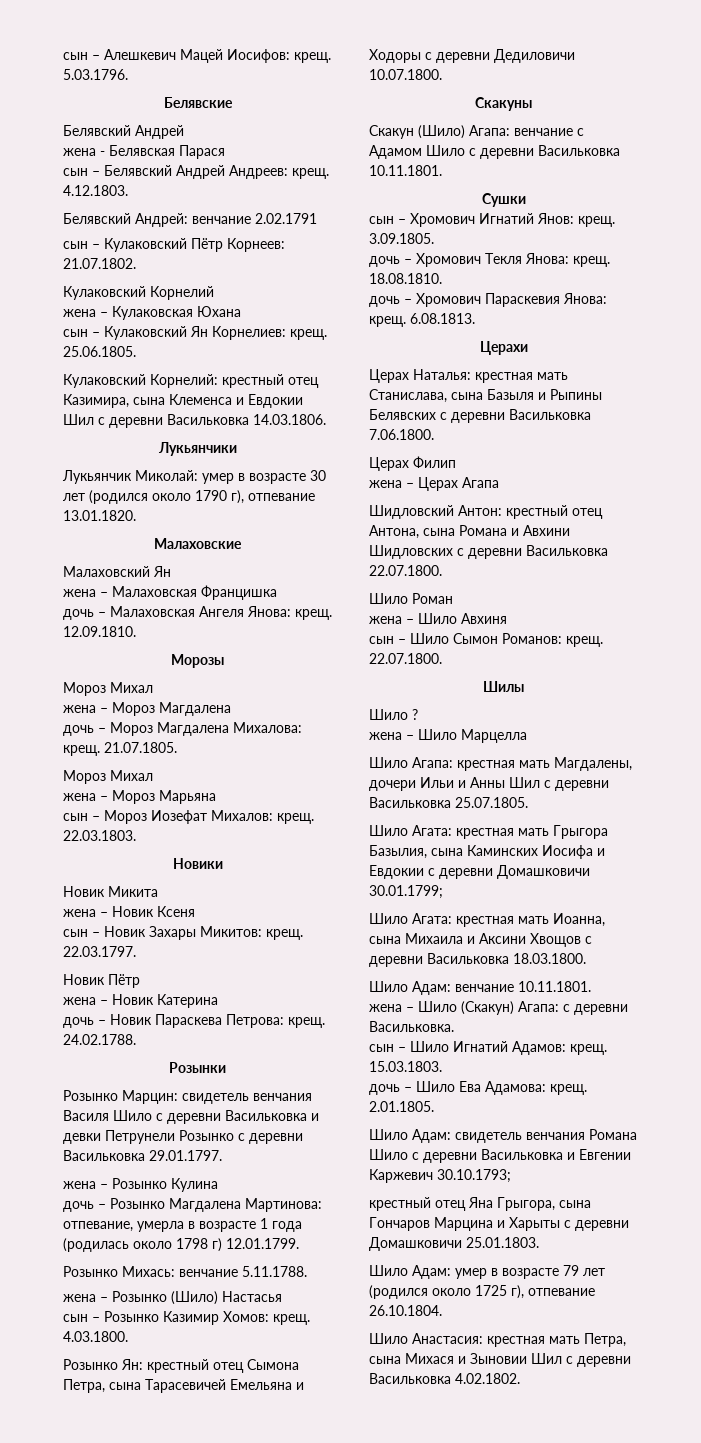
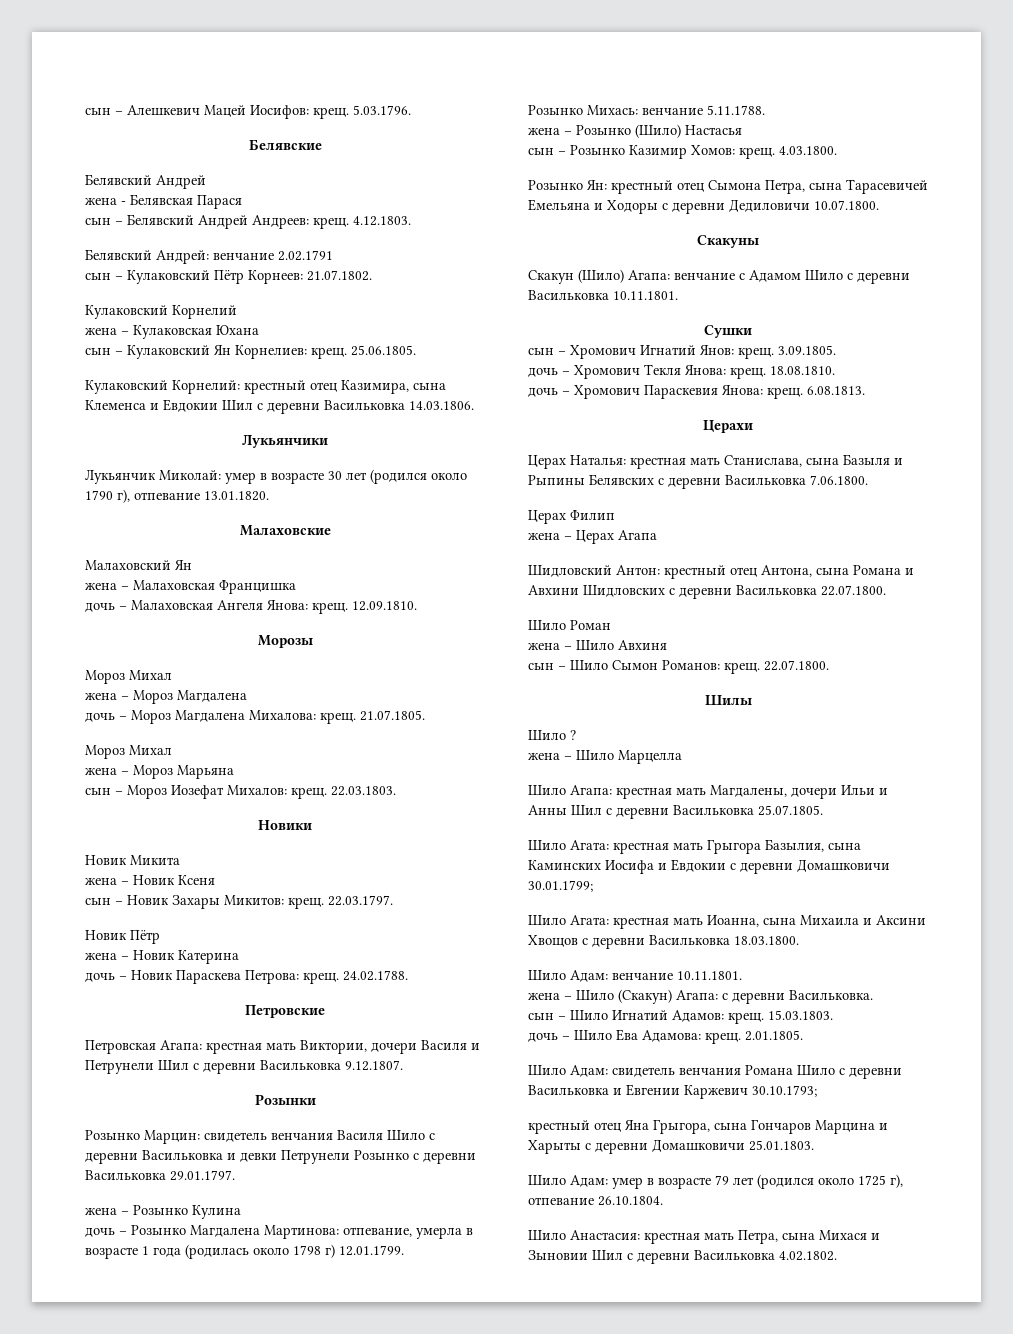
(136, 1039) none -> [245,1005,325,1018] [85,1040,480,1054] [85,1060,403,1074] // Петровские // Петровская Агапа: крестная мать Виктории, дочери Василя и Петрунели Шил с деревни Васильковка 9.12.1807.

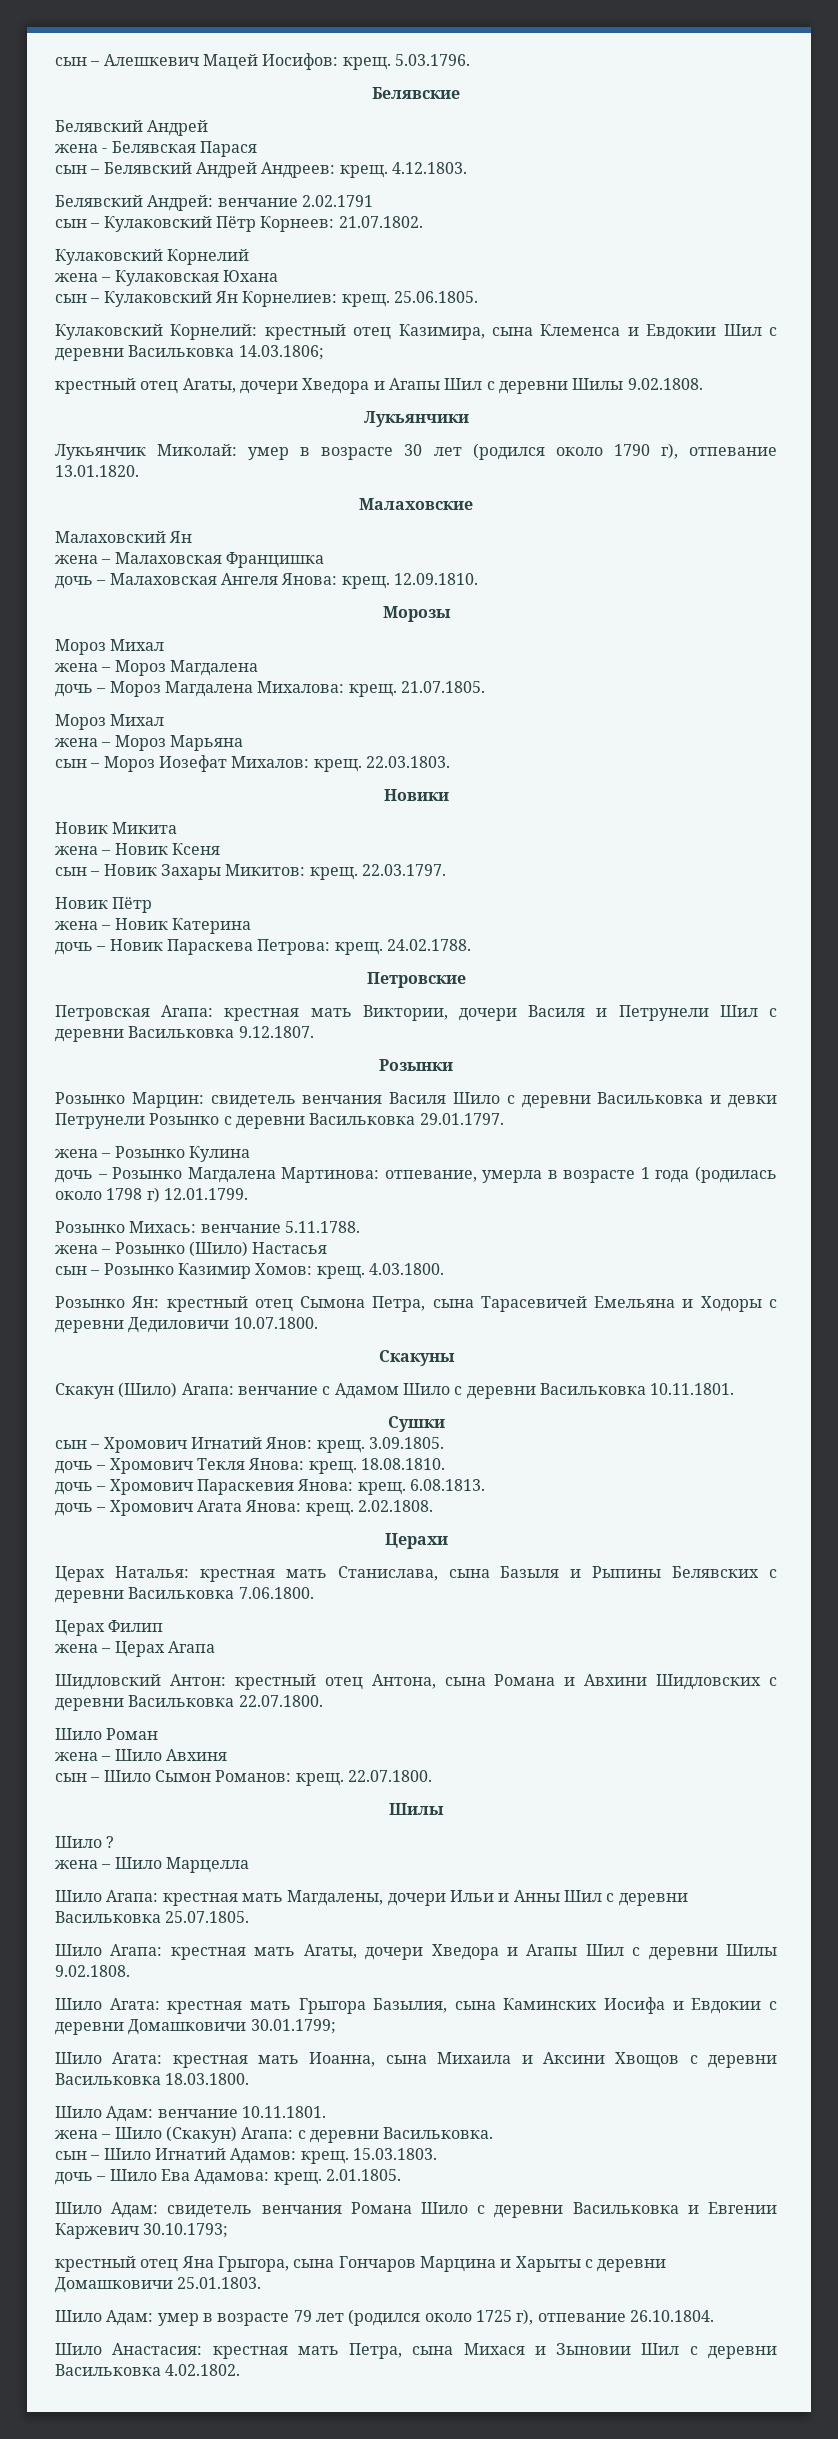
[409,401,474,410] 14.03.1806. -> [238,345,324,360] [55,378,703,394] 14.03.1806; // крестный отец Агаты, дочери Хведора и Агапы Шил с деревни Шилы 9.02.1808.
(865, 390) none -> [55,1500,433,1516] // дочь – Хромович Агата Янова: крещ. 2.02.1808.
(823, 810) none -> [55,1944,777,1960] [55,1965,130,1977] // Шило Агапа: крестная мать Агаты, дочери Хведора и Агапы Шил с деревни Шилы 9.02.1808.

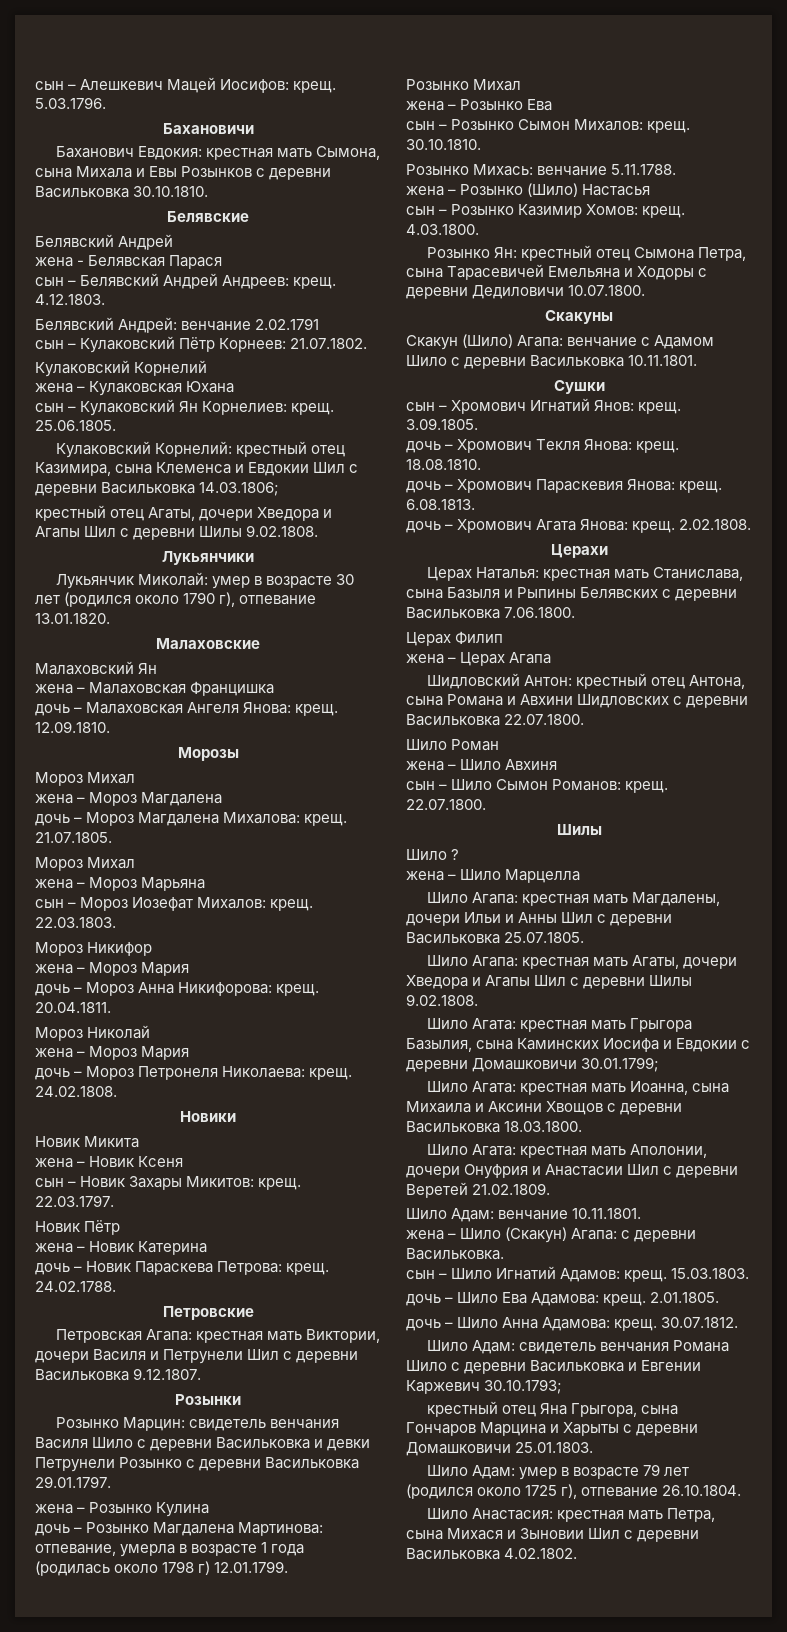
(470, 60) none -> [162,123,254,134] [55,146,381,160] [35,166,332,180] [35,186,209,198] // Бахановичи // Баханович Евдокия: крестная мать Сымона, сына Михала и Евы Розынков с деревни Васильковка 30.10.1810.
(450, 762) none -> [35,942,153,956] [35,962,190,976] [35,982,320,996] [35,1002,111,1013] [35,1025,151,1041] [35,1046,190,1060] [35,1066,353,1080] [35,1086,117,1097] // Мороз Никифор // жена – Мороз Мария // дочь – Мороз Анна Никифорова: крещ. 20.04.1811. // Мороз Николай // жена – Мороз Мария // дочь – Мороз Петронеля Николаева: крещ. 24.02.1808.
(248, 1194) none -> [406,79,522,91] [406,99,553,111] [406,119,691,133] [406,139,481,150] // Розынко Михал // жена – Розынко Ева // сын – Розынко Сымон Михалов: крещ. 30.10.1810.
(250, 2079) none -> [426,1144,708,1158] [406,1164,739,1179] [406,1182,551,1198] // Шило Агата: крестная мать Аполонии, дочери Онуфрия и Анастасии Шил с деревни Веретей 21.02.1809.
(401, 2175) none -> [406,1317,739,1331] // дочь – Шило Анна Адамова: крещ. 30.07.1812.

